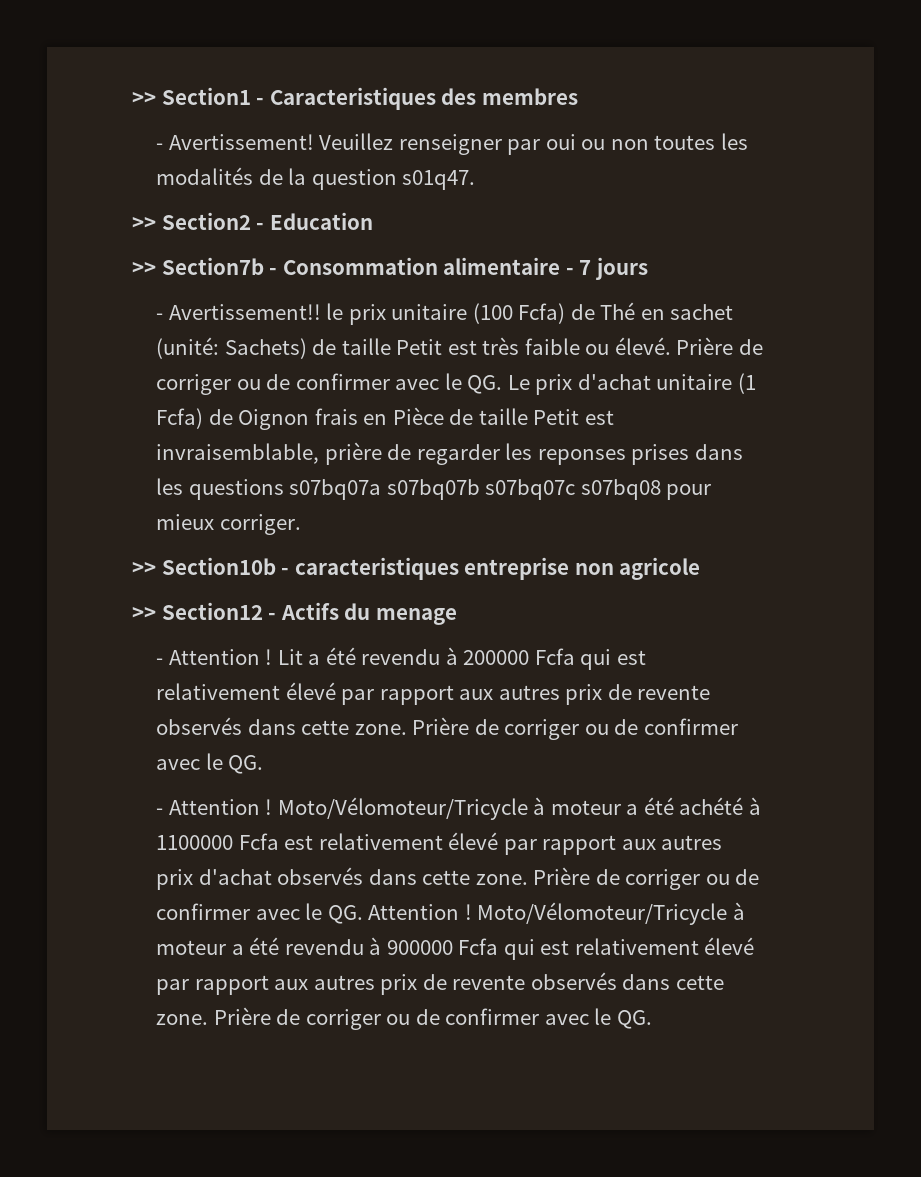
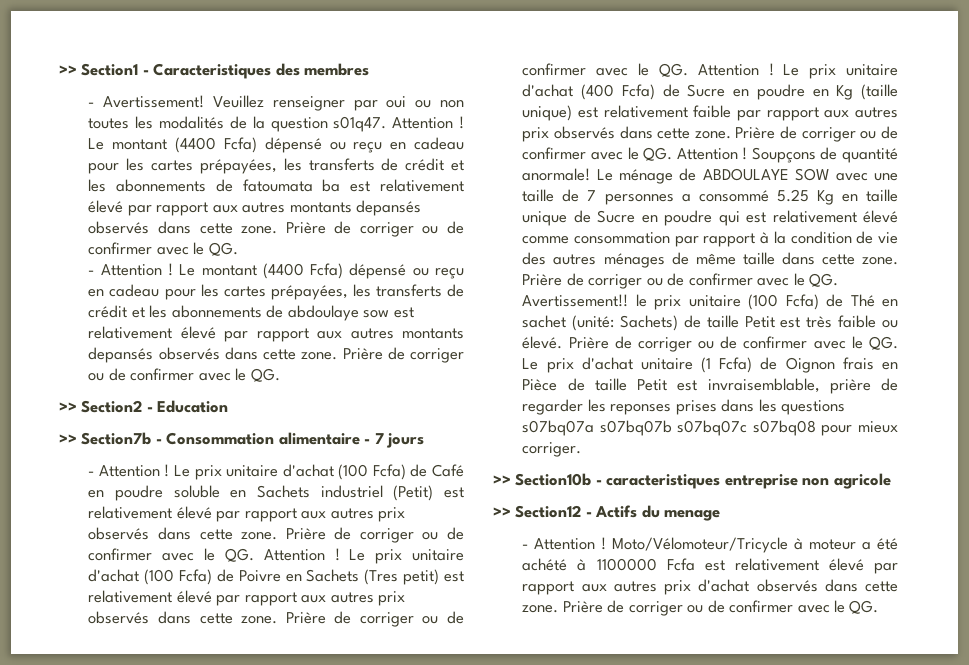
(476, 180) none -> [392,116,465,129] [88,137,464,153] [88,158,465,174] [88,179,465,192] [88,200,422,216] [88,221,464,237] [88,242,238,256] [88,263,465,279] [88,284,465,300] [88,305,414,321] [88,326,464,342] [88,347,464,363] [88,368,280,382] Attention ! Le montant (4400 Fcfa) dépensé ou reçu en cadeau pour les cartes prépayées, les transferts de crédit et les abonnements de fatoumata ba est relativement élevé par rapport aux autres montants depansés observés dans cette zone. Prière de corriger ou de confirmer avec le QG. // - Attention ! Le montant (4400 Fcfa) dépensé ou reçu en cadeau pour les cartes prépayées, les transferts de crédit et les abonnements de abdoulaye sow est relativement élevé par rapport aux autres montants depansés observés dans cette zone. Prière de corriger ou de confirmer avec le QG.
(164, 316) none -> [98,464,464,480] [88,485,465,501] [88,506,406,522] [88,527,464,543] [88,548,464,564] [88,569,465,585] [88,590,406,606] [88,611,464,627] [522,63,898,79] [522,84,898,100] [522,105,898,121] [522,126,899,142] [522,147,898,163] [522,168,898,184] [522,189,899,205] [522,210,898,226] [522,231,898,247] [522,252,898,268] [522,273,838,289] Attention ! Le prix unitaire d'achat (100 Fcfa) de Café en poudre soluble en Sachets industriel (Petit) est relativement élevé par rapport aux autres prix observés dans cette zone. Prière de corriger ou de confirmer avec le QG. Attention ! Le prix unitaire d'achat (100 Fcfa) de Poivre en Sachets (Tres petit) est relativement élevé par rapport aux autres prix observés dans cette zone. Prière de corriger ou de confirmer avec le QG. Attention ! Le prix unitaire d'achat (400 Fcfa) de Sucre en poudre en Kg (taille unique) est relativement faible par rapport aux autres prix observés dans cette zone. Prière de corriger ou de confirmer avec le QG. Attention ! Soupçons de quantité anormale! Le ménage de ABDOULAYE SOW avec une taille de 7 personnes a consommé 5.25 Kg en taille unique de Sucre en poudre qui est relativement élevé comme consommation par rapport à la condition de vie des autres ménages de même taille dans cette zone. Prière de corriger ou de confirmer avec le QG.
[156,647,647,670] [156,682,711,705] [156,717,738,740] [156,753,264,774] // - Attention ! Lit a été revendu à 200000 Fcfa qui est relativement élevé par rapport aux autres prix de revente observés dans cette zone. Prière de corriger ou de confirmer avec le QG. -> (721, 515) none
[368,902,745,925] [156,937,755,960] [156,972,724,995] [156,1007,652,1030] Attention ! Moto/Vélomoteur/Tricycle à moteur a été revendu à 900000 Fcfa qui est relativement élevé par rapport aux autres prix de revente observés dans cette zone. Prière de corriger ou de confirmer avec le QG. -> (879, 607) none

